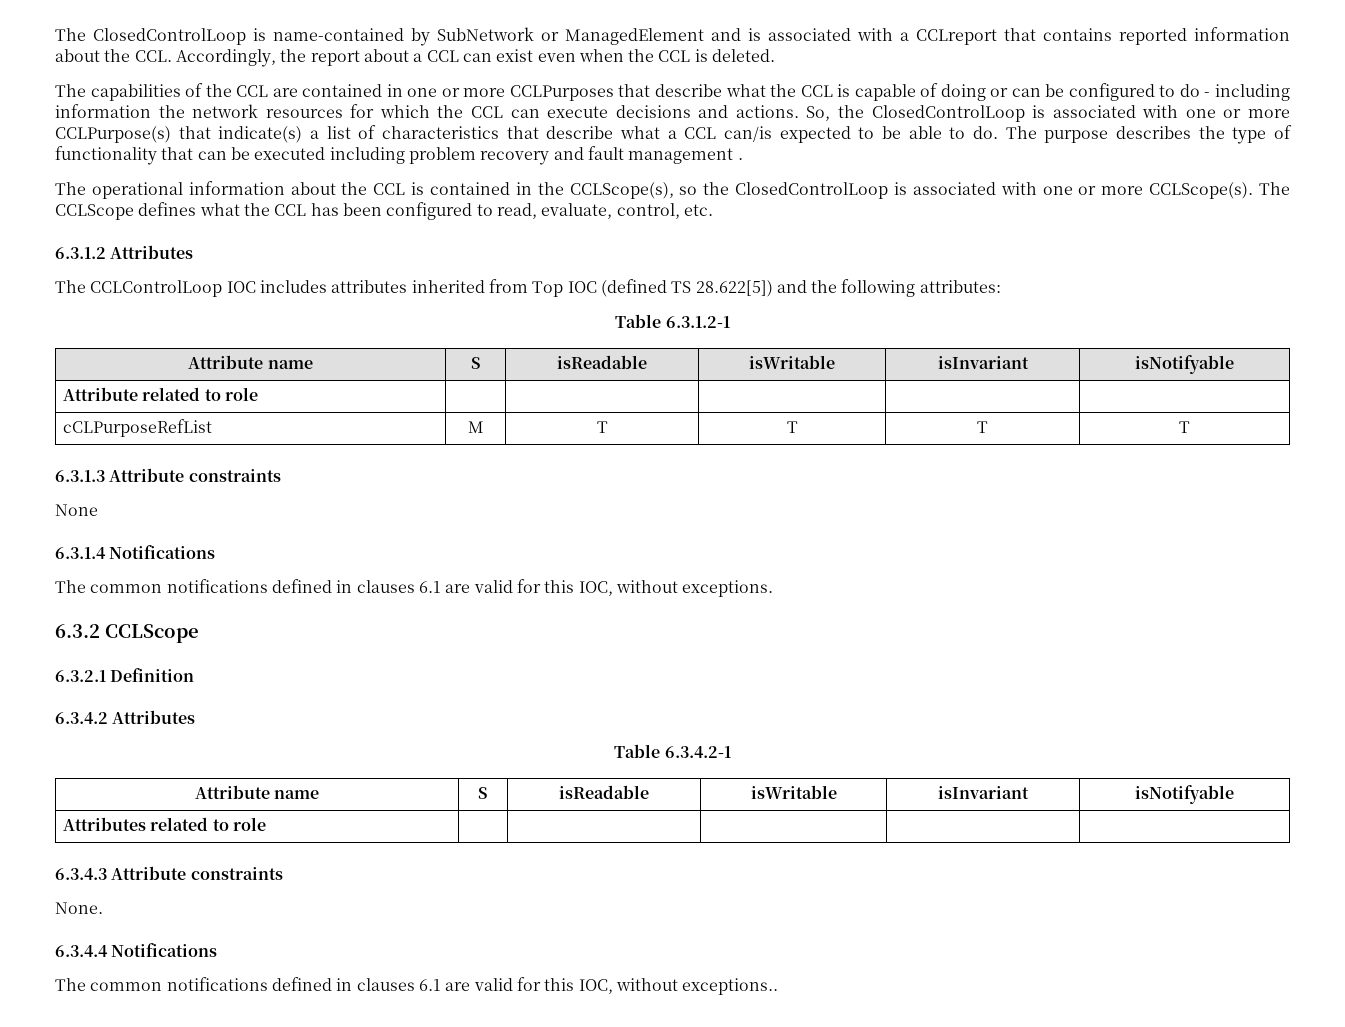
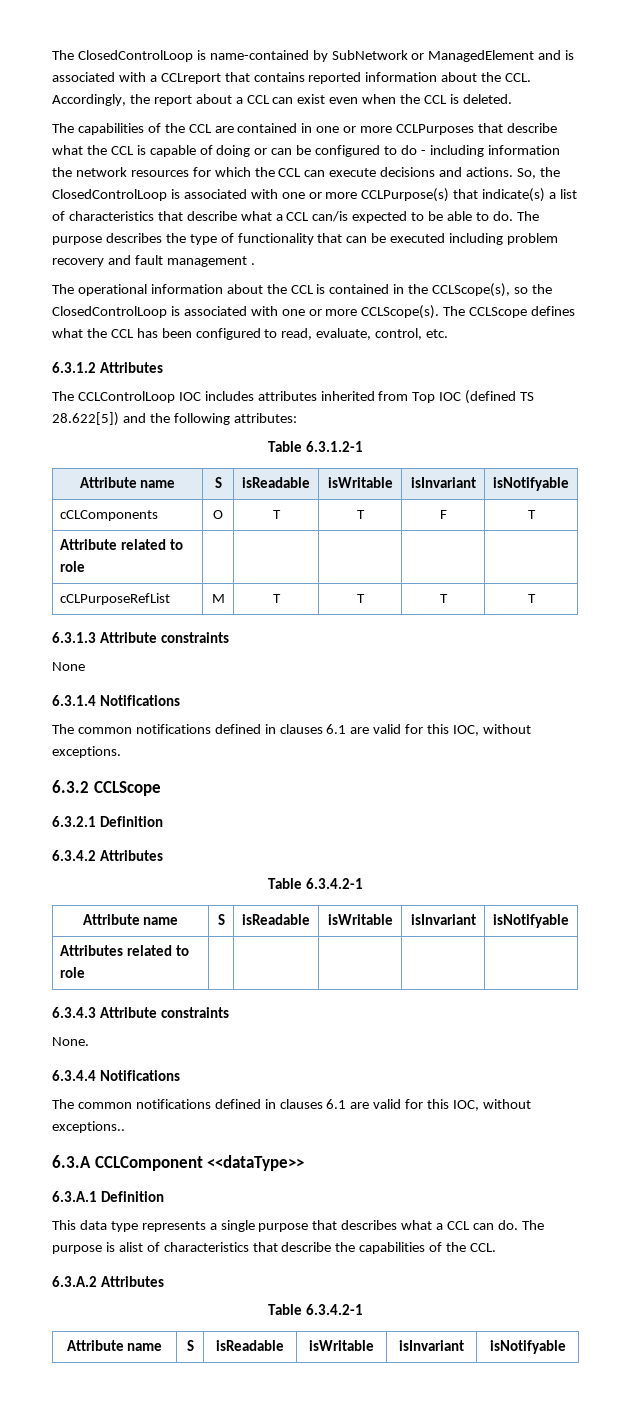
(1234, 364) none -> [60,510,159,521] [213,510,223,519] [272,510,281,519] [356,510,365,519] [439,510,447,519] [527,510,536,519] // cCLComponents | O | T | T | F | T
(779, 986) none -> [52,1155,305,1171] [52,1191,164,1202] [52,1220,544,1232] [52,1242,497,1254] [52,1276,164,1287] [268,1304,363,1315] [66,1340,163,1351] [186,1340,194,1351] [216,1340,284,1351] [309,1340,374,1351] [399,1340,464,1351] [489,1340,566,1354] // 6.3.A CCLComponent <<dataType>> // 6.3.A.1 Definition // This data type represents a single purpose that describes what a CCL can do. The purpose is alist of characteristics that describe the capabilities of the CCL. // 6.3.A.2 Attributes // Table 6.3.4.2-1 // Attribute name | S | isReadable | isWritable | isInvariant | isNotifyable

